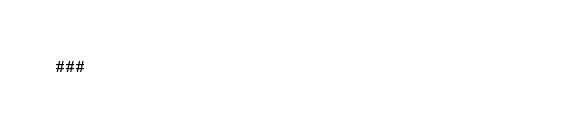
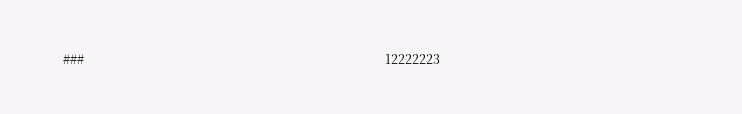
(85, 66) none -> [385,54,440,64] // 12222223

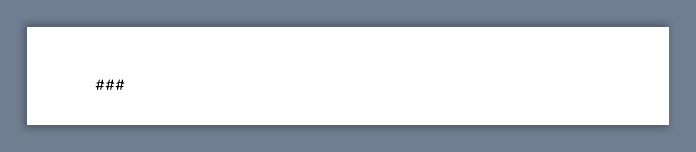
[385,54,440,64] // 12222223 -> (125, 84) none

